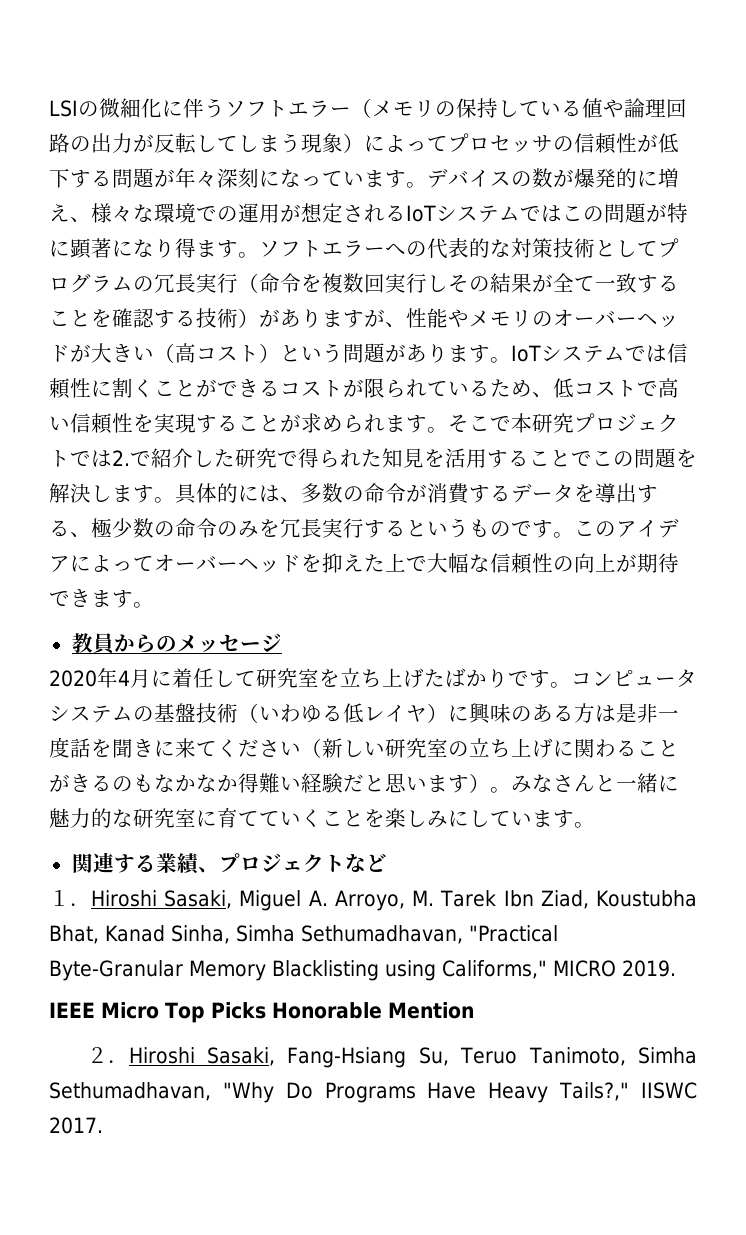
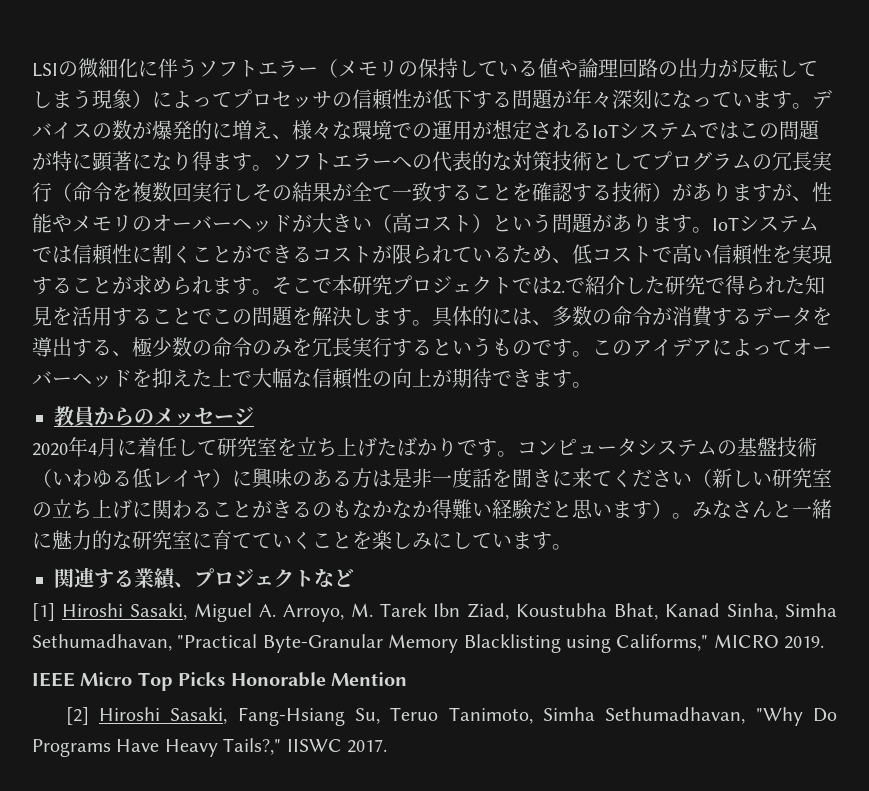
[49,890,91,906] １． -> [32,603,55,621] [1]
[86,1047,129,1063] ２． -> [65,707,89,725] [2]

